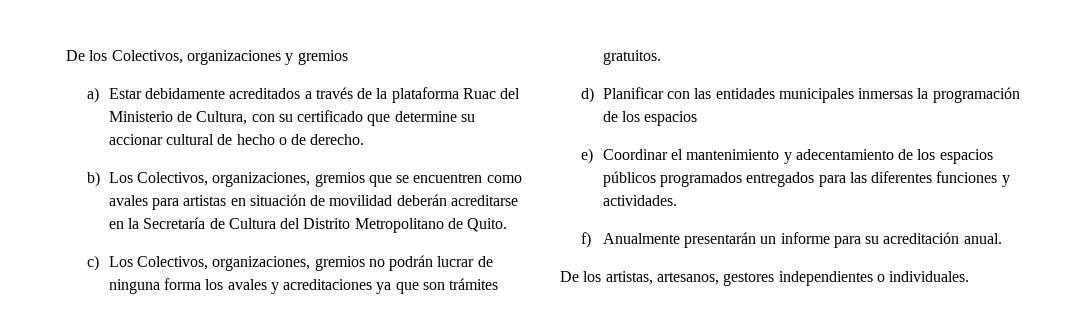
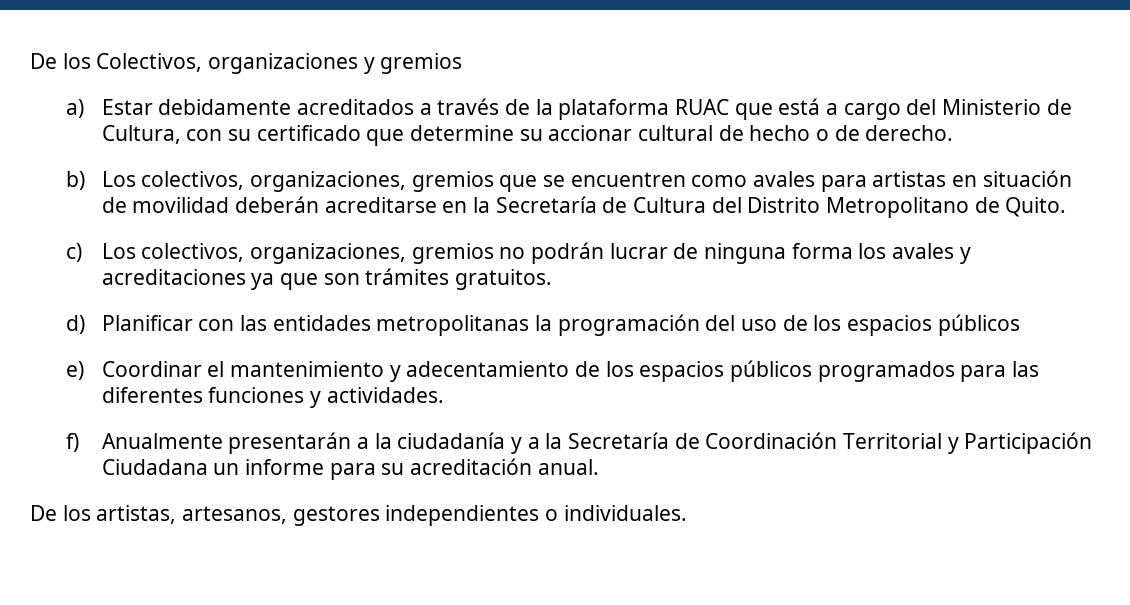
[463,88,497,99] Ruac -> [674,98,901,120] RUAC que está a cargo
[136,172,208,186] Colectivos, -> [141,171,245,190] colectivos,
[136,256,208,270] Colectivos, -> [141,243,245,262] colectivos,
[778,87,1020,103] [602,111,698,126] municipales inmersas la programación de los espacios -> [376,314,1020,336] metropolitanas la programación del uso de los espacios públicos
[746,172,815,187] entregados -> (955, 371) none
(756, 240) none -> [356,432,1093,454] [101,459,208,475] a la ciudadanía y a la Secretaría de Coordinación Territorial y Participación Ciudadana

